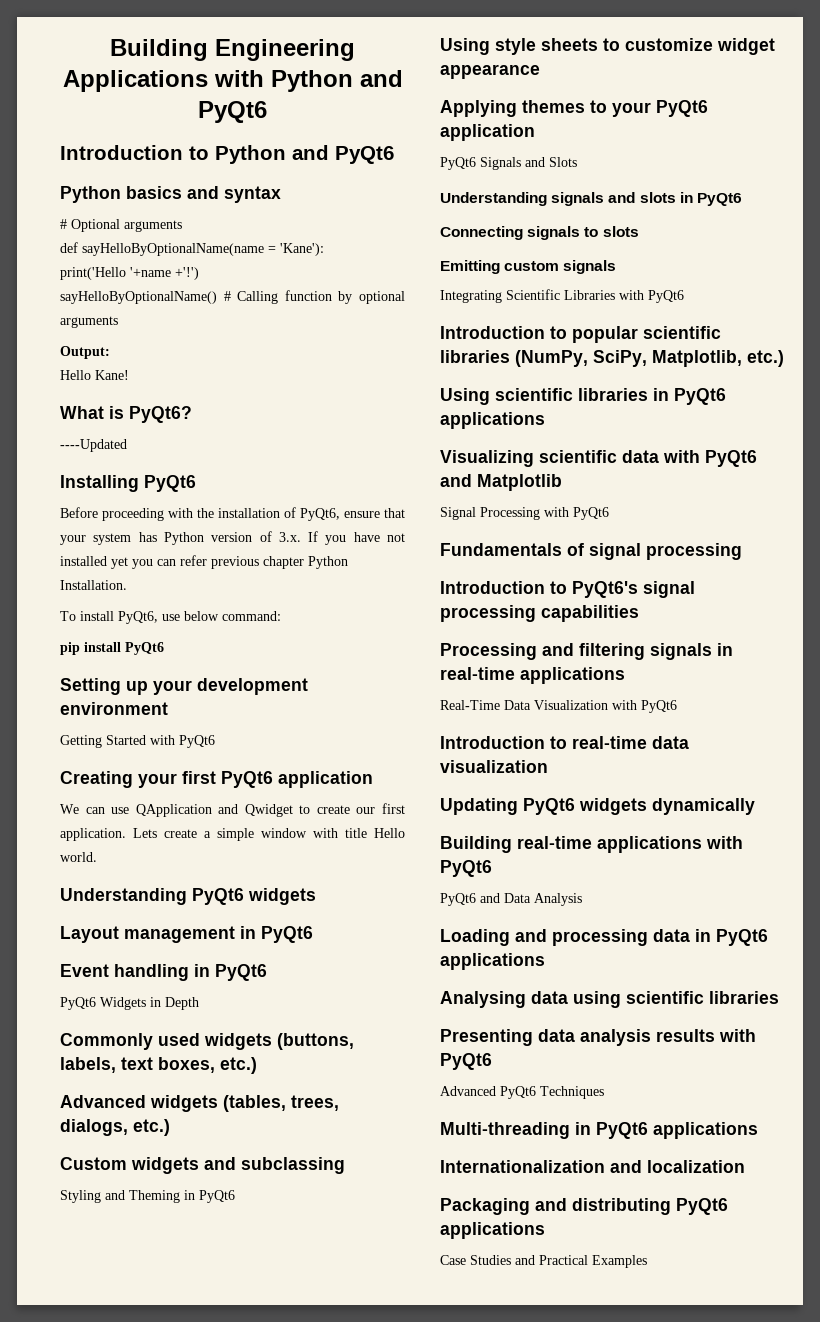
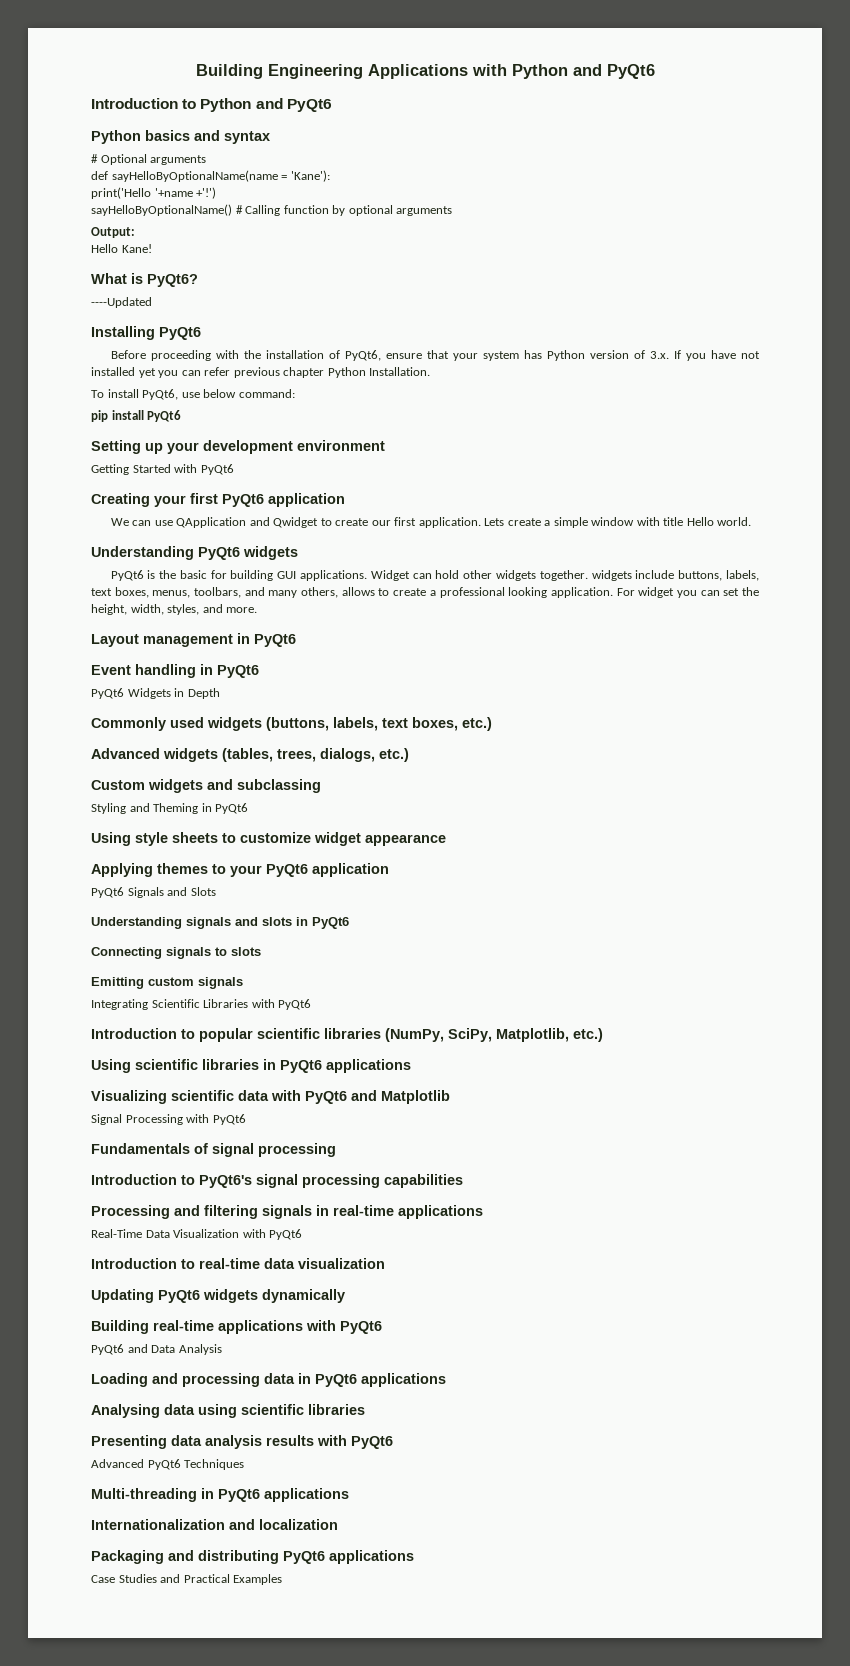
(316, 896) none -> [110,570,759,581] [91,587,760,598] [91,604,258,615] // PyQt6 is the basic for building GUI applications. Widget can hold other widgets together. widgets include buttons, labels, text boxes, menus, toolbars, and many others, allows to create a professional looking application. For widget you can set the height, width, styles, and more.

